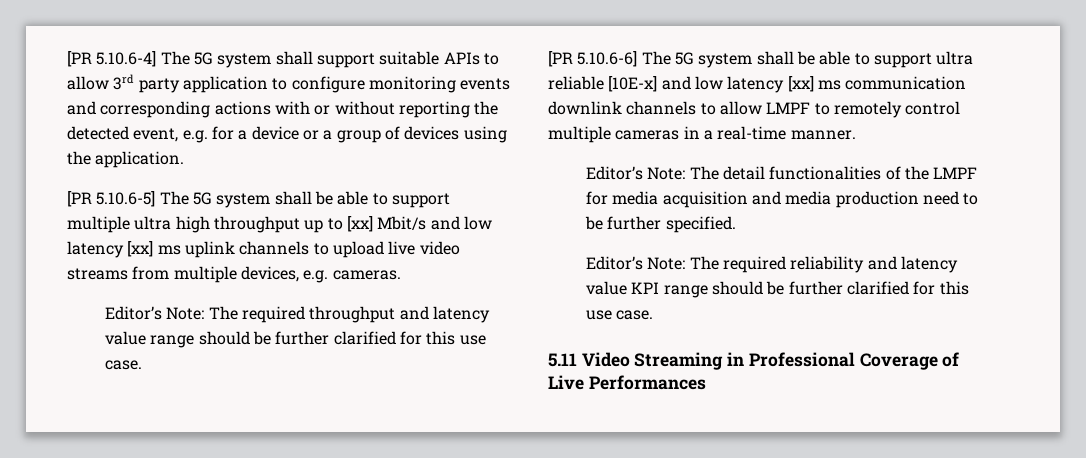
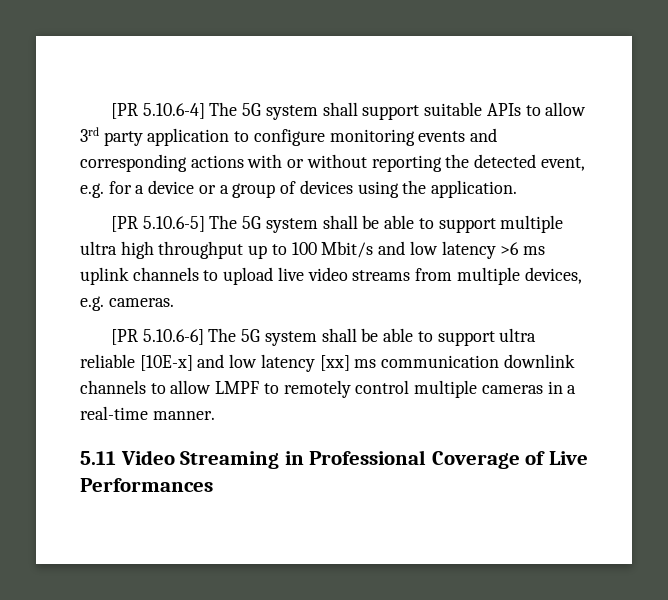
[346,216,373,232] [xx] -> [291,242,317,255] 100
[127,241,154,257] [xx] -> [500,242,520,255] >6
[105,306,491,323] [105,331,486,348] [105,360,143,370] // Editor’s Note: The required throughput and latency value range should be further clarified for this use case. -> (174, 302) none
[586,166,978,180] [586,191,979,208] [585,216,736,233] [586,256,959,273] [586,281,969,298] [586,310,654,320] // Editor’s Note: The detail functionalities of the LMPF for media acquisition and media production need to be further specified. // Editor’s Note: The required reliability and latency value KPI range should be further clarified for this use case. -> (215, 415) none

